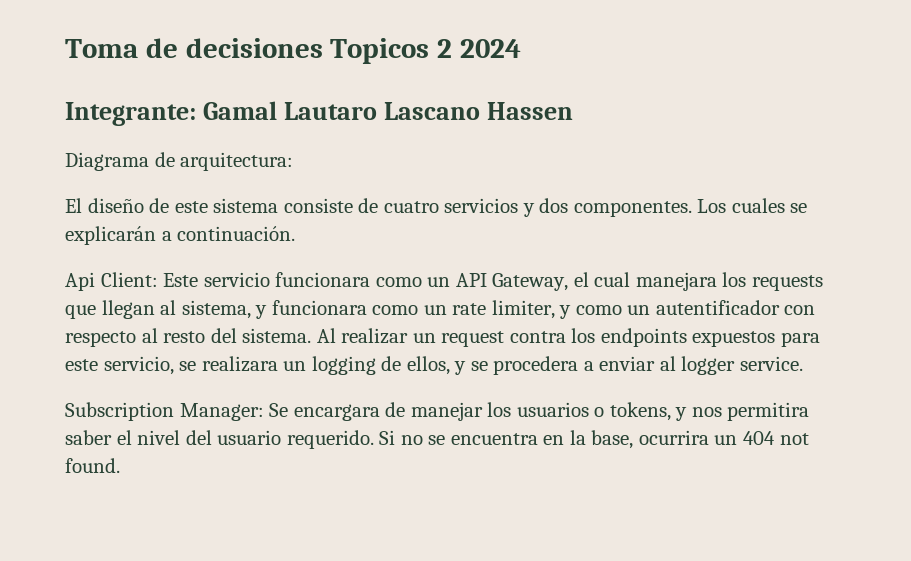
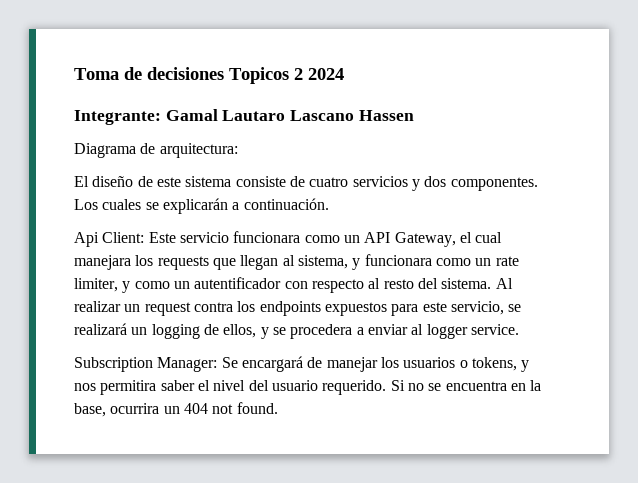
[201,356,278,372] realizara -> [74,323,127,335] realizará
[293,404,380,421] encargara -> [241,356,303,372] encargará

